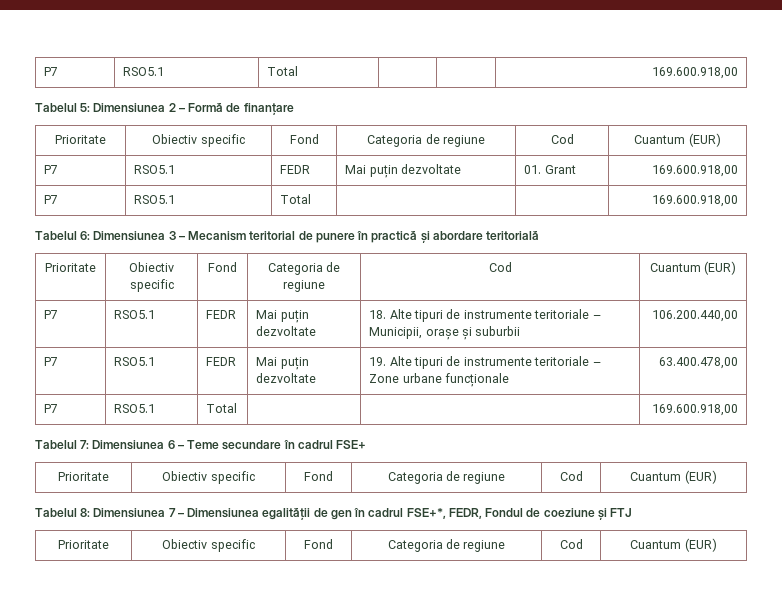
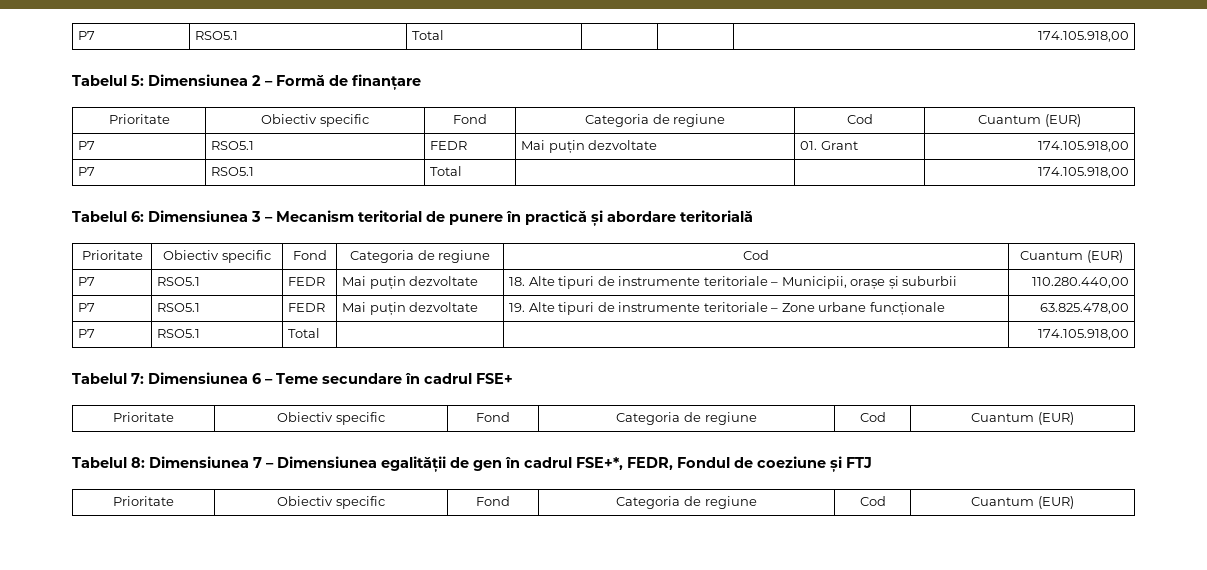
[44,67,59,76] [123,67,165,76] [267,66,299,76] [651,67,738,79] P7 | RSO5.1 | Total | | | 169.600.918,00 -> [78,31,96,40] [195,31,239,40] [412,30,445,40] [1037,31,1129,42] P7 | RSO5.1 | Total | | | 174.105.918,00
[651,165,738,177] [44,195,59,204] [134,195,176,204] [280,194,312,204] [651,195,738,207] 169.600.918,00 // P7 | RSO5.1 | Total | | | 169.600.918,00 -> [1037,141,1129,152] [78,167,96,176] [211,167,255,176] [430,166,463,176] [1037,167,1129,178] 174.105.918,00 // P7 | RSO5.1 | Total | | | 174.105.918,00
[651,310,738,322] 106.200.440,00 -> [1031,277,1129,288] 110.280.440,00
[658,357,738,369] [44,404,59,413] [114,404,156,413] [206,403,238,413] [651,404,738,416] 63.400.478,00 // P7 | RSO5.1 | Total | | | 169.600.918,00 -> [1039,303,1129,314] [78,329,96,338] [157,329,201,338] [288,328,321,338] [1037,329,1129,340] 63.825.478,00 // P7 | RSO5.1 | Total | | | 174.105.918,00

